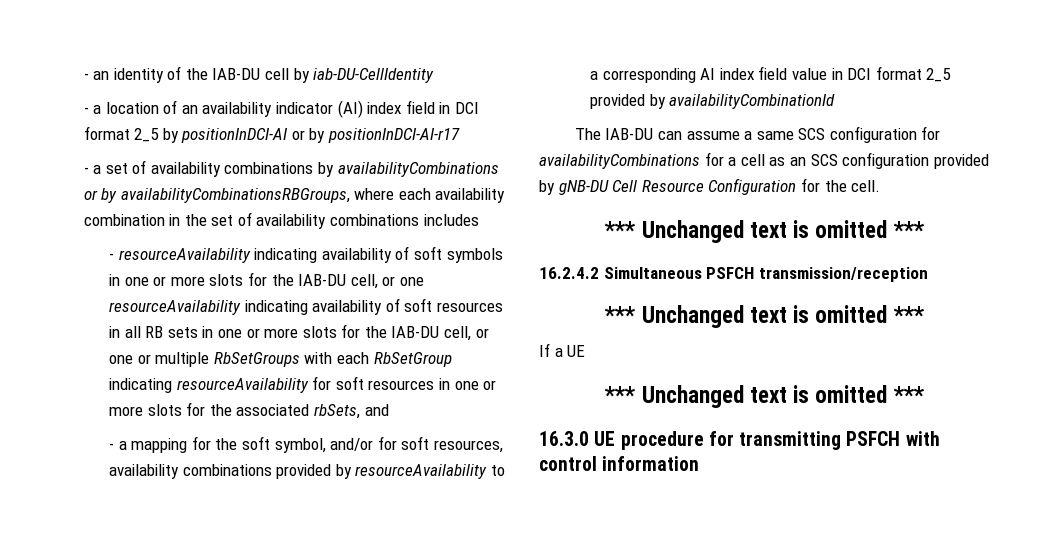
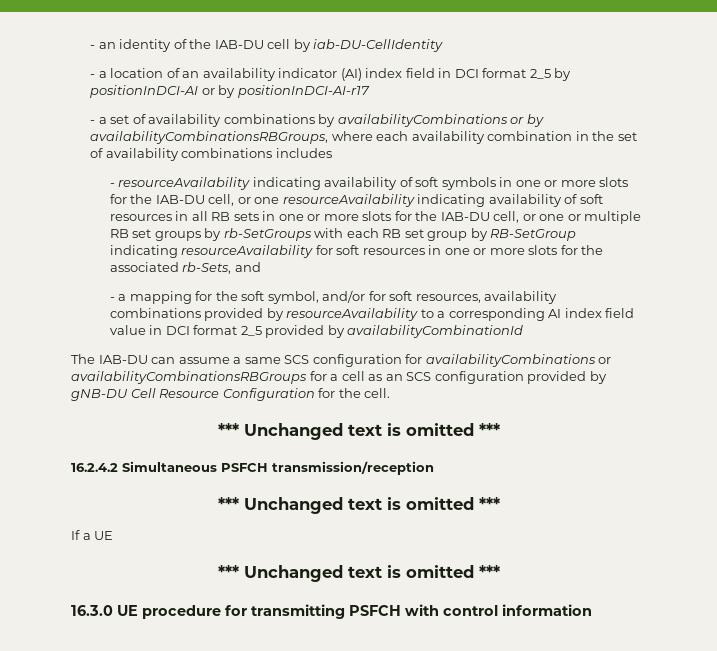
[213,352,452,367] RbSetGroups with each RbSetGroup -> [109,228,577,241] RB set groups by rb-SetGroups with each RB set group by RB-SetGroup
[313,404,360,419] rbSets, -> [182,262,232,274] rb-Sets,
(700, 161) none -> [598,357,612,364] [71,371,307,384] or availabilityCombinationsRBGroups

